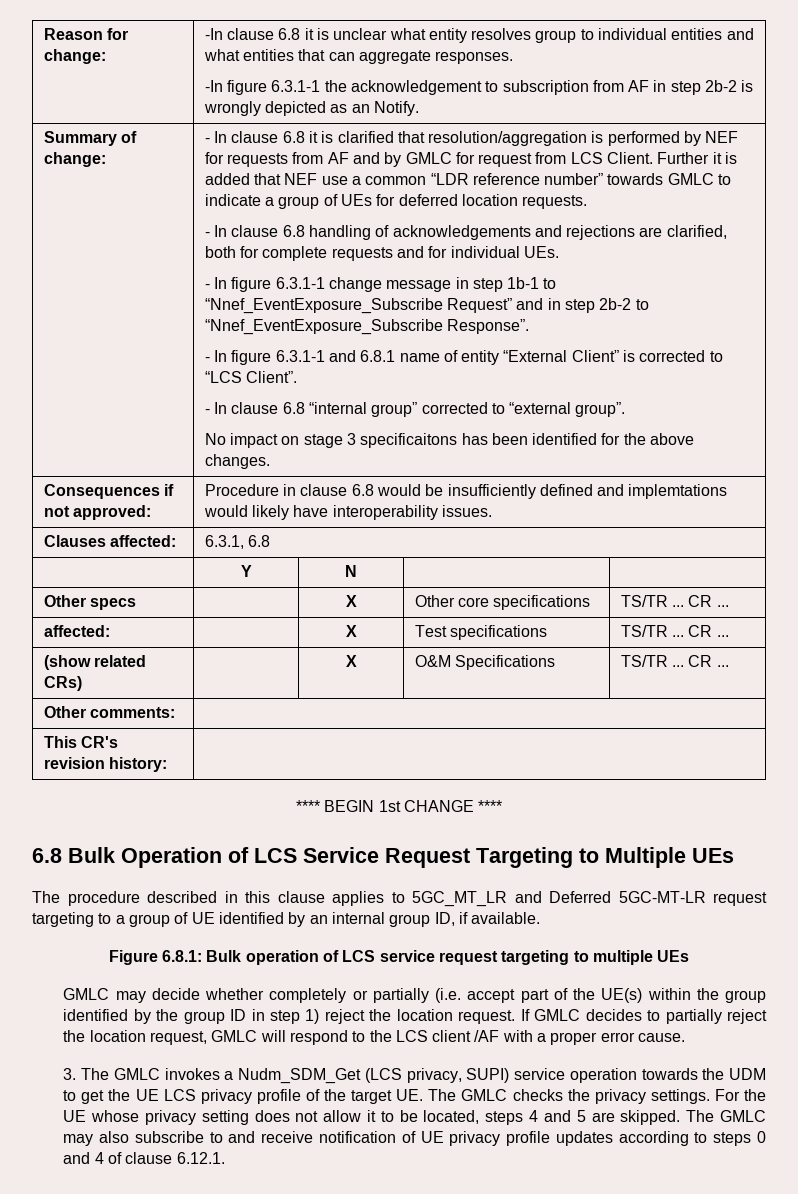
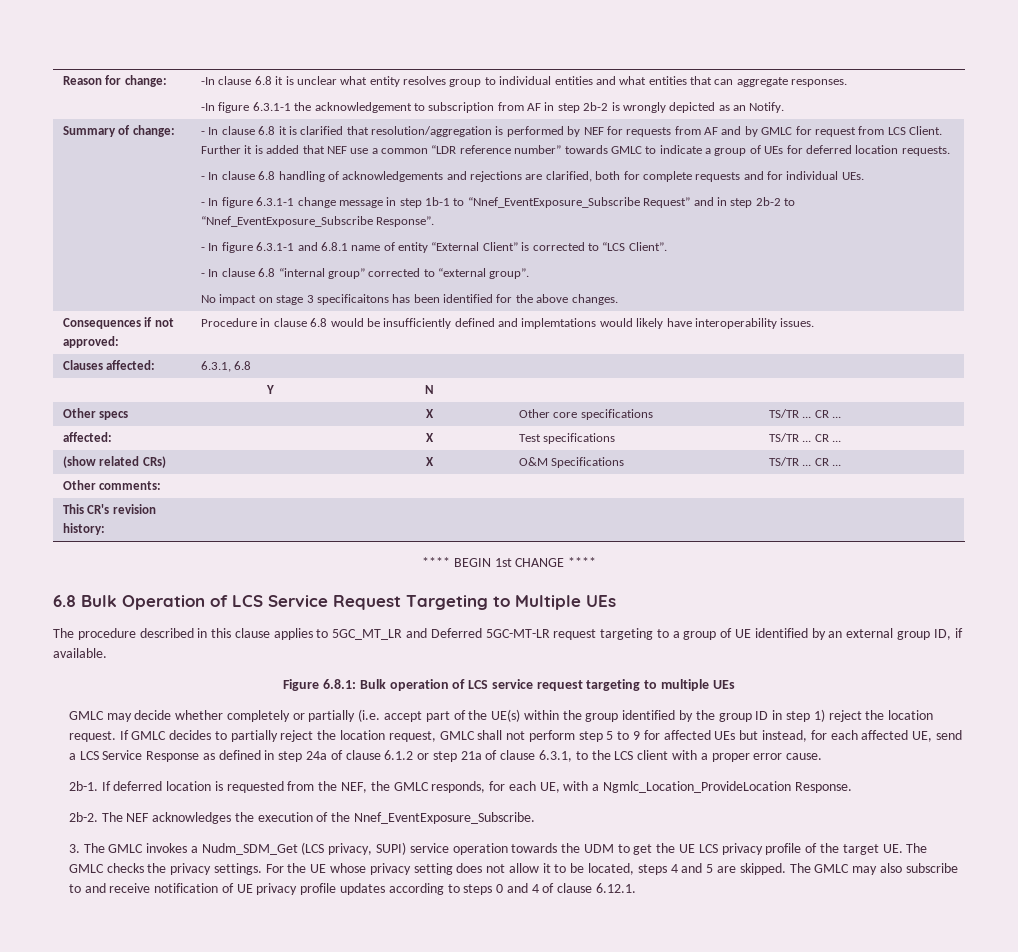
[331,912,385,924] internal -> [846,628,894,638] external
[260,1030,348,1045] will respond -> [477,730,962,742] [68,750,573,762] shall not perform step 5 to 9 for affected UEs but instead, for each affected UE, send a LCS Service Response as defined in step 24a of clause 6.1.2 or step 21a of clause 6.3.1,
[474,1030,500,1042] /AF -> (669, 755) none
(686, 1037) none -> [68,781,852,793] [68,812,536,824] // 2b-1. If deferred location is requested from the NEF, the GMLC responds, for each UE, with a Ngmlc_Location_ProvideLocation Response. // 2b-2. The NEF acknowledges the execution of the Nnef_EventExposure_Subscribe.

